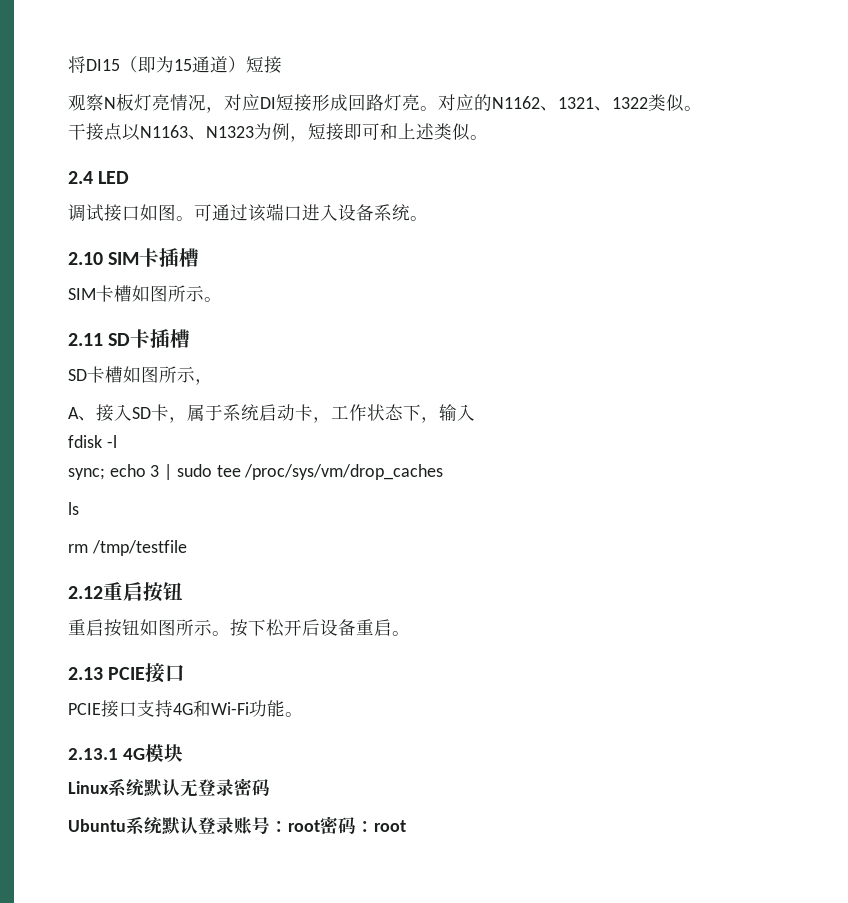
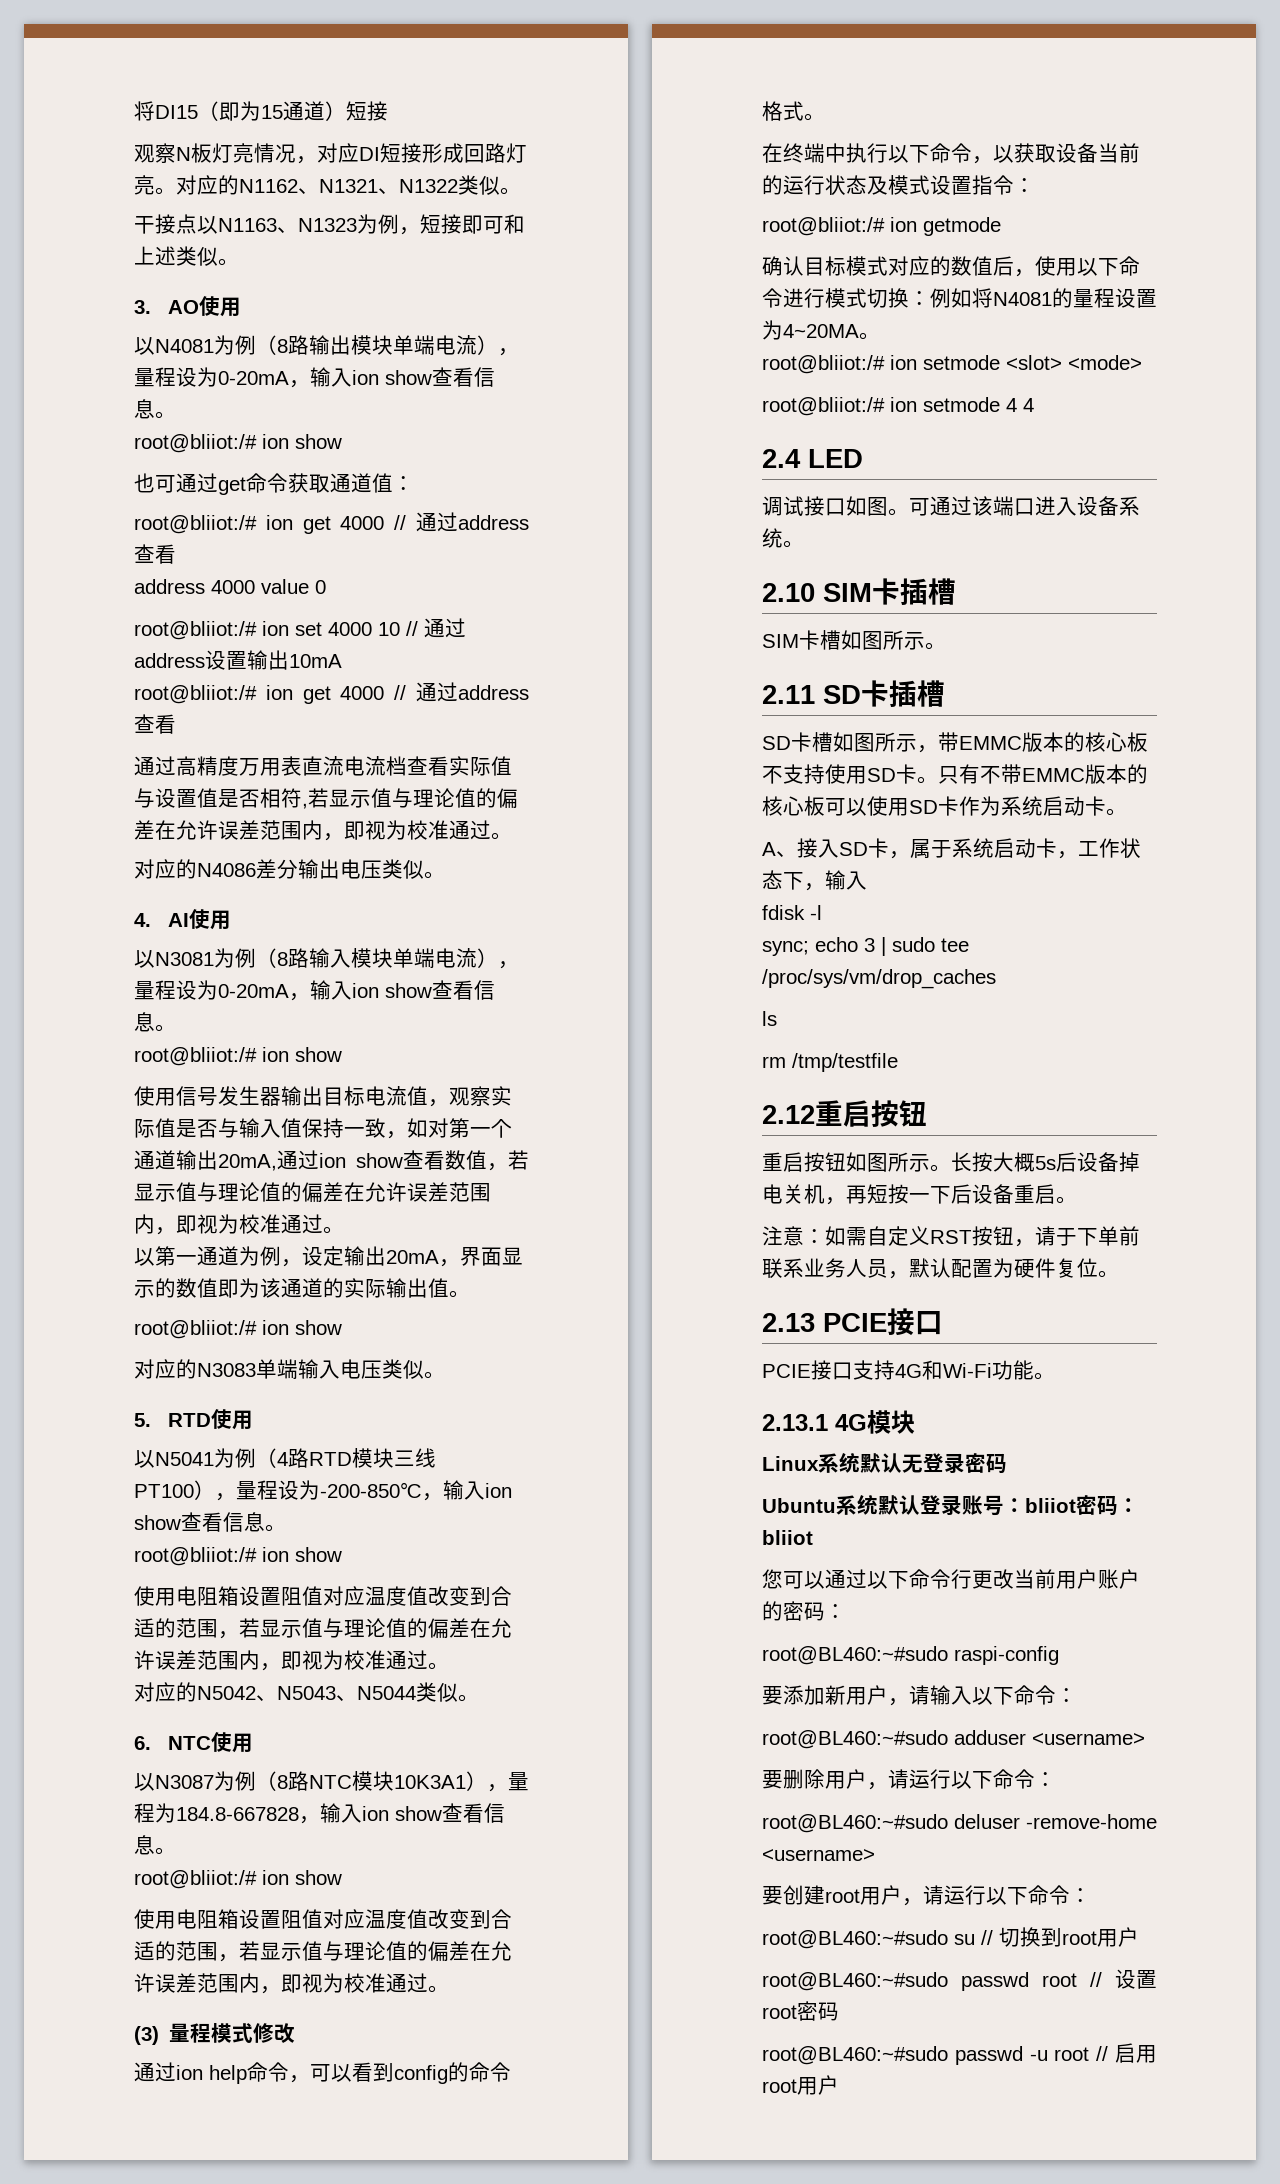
[558,97,648,111] 1321、1322 -> [319,179,458,194] N1321、N1322
(488, 137) none -> [134,296,241,317] [134,335,519,356] [134,367,495,388] [134,399,176,419] [134,434,342,453] [134,473,414,495] [134,512,529,534] [134,544,176,564] [134,579,326,594] [134,618,466,640] [134,650,342,670] [134,682,529,704] [134,714,176,734] [134,756,512,776] [134,788,518,809] [134,820,512,841] [134,859,445,879] [134,909,231,930] [134,948,519,969] [134,980,495,1001] [134,1012,176,1032] [134,1047,342,1066] [134,1086,512,1107] [134,1118,512,1139] [134,1150,529,1171] [134,1182,491,1203] [134,1214,344,1235] [134,1246,523,1267] [134,1278,470,1298] [134,1320,342,1339] [134,1359,445,1379] [134,1409,253,1430] [134,1448,436,1468] [134,1480,512,1501] [134,1512,286,1532] [134,1547,342,1566] [134,1586,512,1606] [134,1618,512,1639] [134,1650,449,1671] [134,1682,479,1702] [134,1732,253,1753] [134,1771,529,1792] [134,1803,505,1824] [134,1835,176,1855] [134,1870,342,1889] [134,1909,512,1929] [134,1941,512,1962] [134,1973,449,1994] [134,2023,296,2045] [134,2062,511,2084] [762,101,825,121] [762,143,1140,164] [762,175,1035,195] [762,217,1001,236] [762,256,1140,277] [762,288,1157,308] [762,320,880,340] [762,355,1142,374] [762,397,1034,416] // 3. AO使用 // 以N4081为例（8路输出模块单端电流），量程设为0-20mA，输入ion show查看信息。 // root@bliiot:/# ion show // 也可通过get命令获取通道值： // root@bliiot:/# ion get 4000 // 通过address查看 // address 4000 value 0 // root@bliiot:/# ion set 4000 10 // 通过address设置输出10mA // root@bliiot:/# ion get 4000 // 通过address查看 // 通过高精度万用表直流电流档查看实际值与设置值是否相符,若显示值与理论值的偏差在允许误差范围内，即视为校准通过。 // 对应的N4086差分输出电压类似。 // 4. AI使用 // 以N3081为例（8路输入模块单端电流），量程设为0-20mA，输入ion show查看信息。 // root@bliiot:/# ion show // 使用信号发生器输出目标电流值，观察实际值是否与输入值保持一致，如对第一个通道输出20mA,通过ion show查看数值，若显示值与理论值的偏差在允许误差范围内，即视为校准通过。 // 以第一通道为例，设定输出20mA，界面显示的数值即为该通道的实际输出值。 // root@bliiot:/# ion show // 对应的N3083单端输入电压类似。 // 5. RTD使用 // 以N5041为例（4路RTD模块三线PT100），量程设为-200-850℃，输入ion show查看信息。 // root@bliiot:/# ion show // 使用电阻箱设置阻值对应温度值改变到合适的范围，若显示值与理论值的偏差在允许误差范围内，即视为校准通过。 // 对应的N5042、N5043、N5044类似。 // 6. NTC使用 // 以N3087为例（8路NTC模块10K3A1），量程为184.8-667828，输入ion show查看信息。 // root@bliiot:/# ion show // 使用电阻箱设置阻值对应温度值改变到合适的范围，若显示值与理论值的偏差在允许误差范围内，即视为校准通过。 // (3)量程模式修改 // 通过ion help命令，可以看到config的命令格式。 // 在终端中执行以下命令，以获取设备当前的运行状态及模式设置指令： // root@bliiot:/# ion getmode // 确认目标模式对应的数值后，使用以下命令进行模式切换：例如将N4081的量程设置为4~20MA。 // root@bliiot:/# ion setmode <slot> <mode> // root@bliiot:/# ion setmode 4 4
(213, 382) none -> [938,732,1148,752] [762,764,1148,784] [762,796,1127,816] 带EMMC版本的核心板不支持使用SD卡。只有不带EMMC版本的核心板可以使用SD卡作为系统启动卡。
[230,619,392,637] 按下松开后设备重启 -> [951,1152,1140,1172] [762,1184,1077,1205] [762,1226,1140,1247] [762,1258,1098,1279] 长按大概5s后设备掉电关机，再短按一下后设备重启。 // 注意：如需自定义RST按钮，请于下单前联系业务人员，默认配置为硬件复位
[288,816,406,834] root密码：root -> [1025,1495,1139,1516] [762,1530,813,1545] [762,1569,1140,1589] [762,1601,846,1621] [762,1646,1059,1665] [762,1685,1077,1706] [762,1730,1145,1749] [762,1769,1056,1790] [762,1814,1157,1833] [762,1849,875,1861] [762,1885,1091,1906] [762,1927,1139,1949] [762,1969,1157,1991] [762,2001,839,2021] [762,2043,1157,2065] [762,2075,839,2095] bliiot密码：bliiot // 您可以通过以下命令行更改当前用户账户的密码： // root@BL460:~#sudo raspi-config // 要添加新用户，请输入以下命令： // root@BL460:~#sudo adduser <username> // 要删除用户，请运行以下命令： // root@BL460:~#sudo deluser -remove-home <username> // 要创建root用户，请运行以下命令： // root@BL460:~#sudo su // 切换到root用户 // root@BL460:~#sudo passwd root // 设置root密码 // root@BL460:~#sudo passwd -u root // 启用root用户

